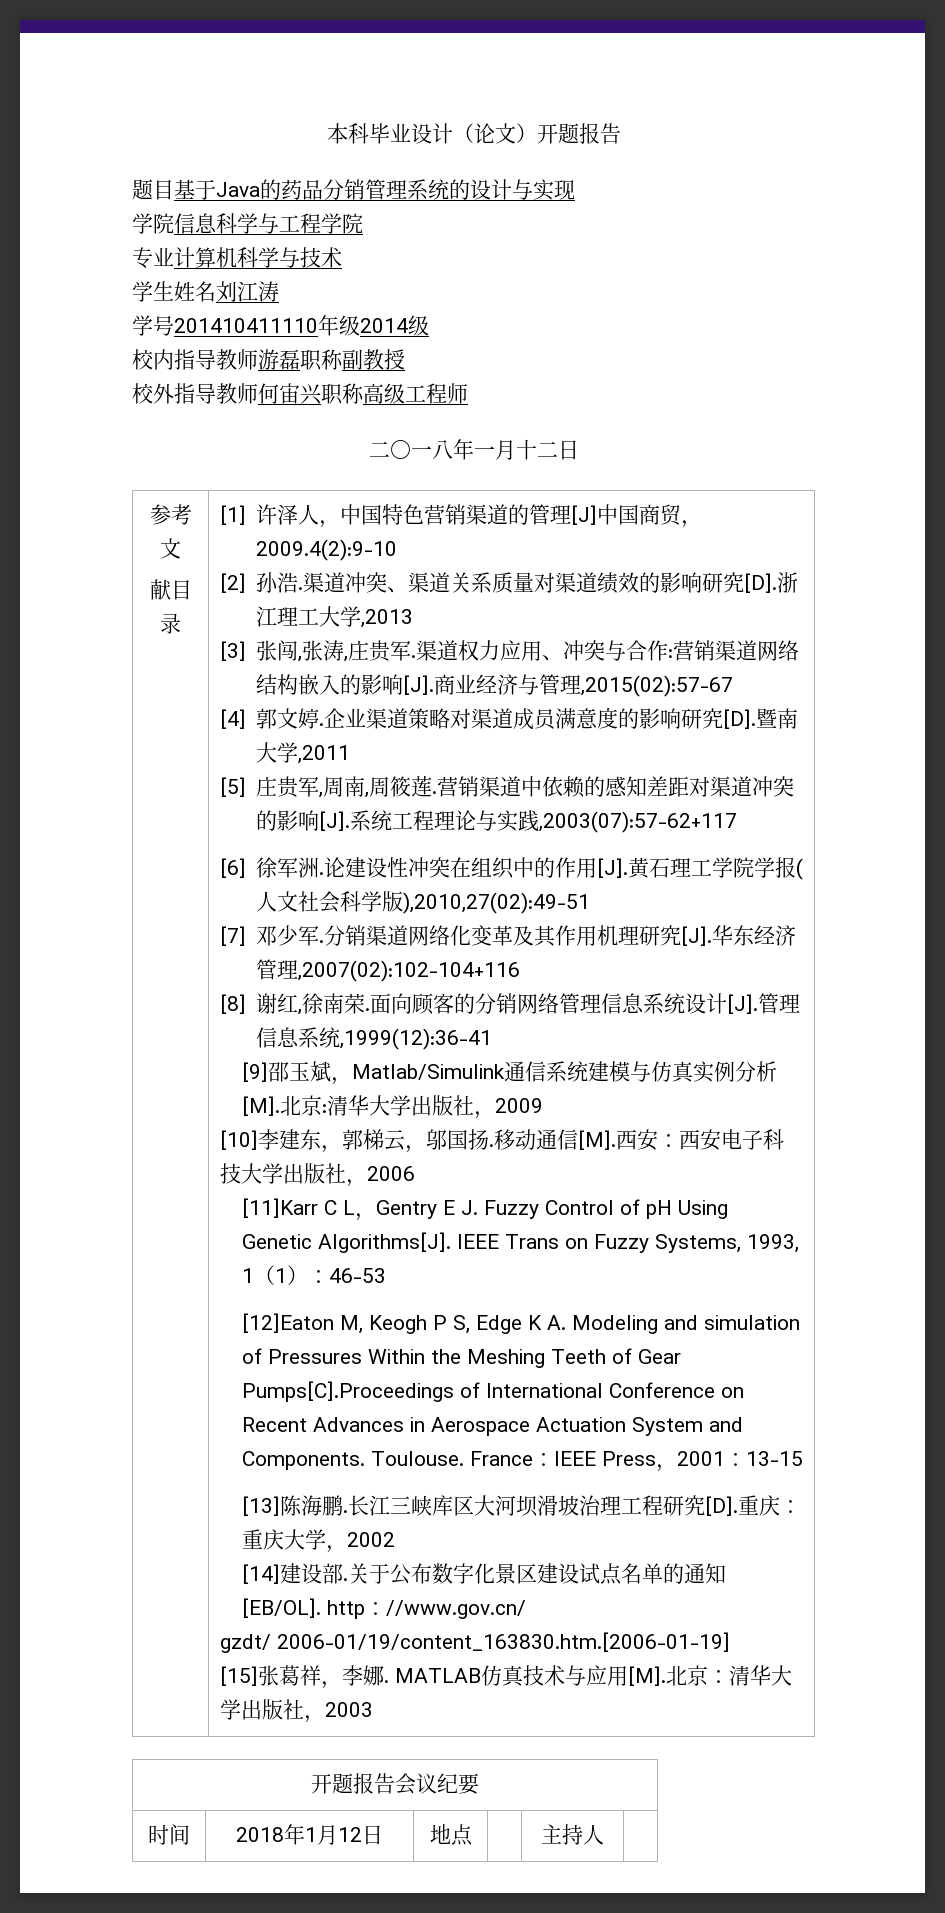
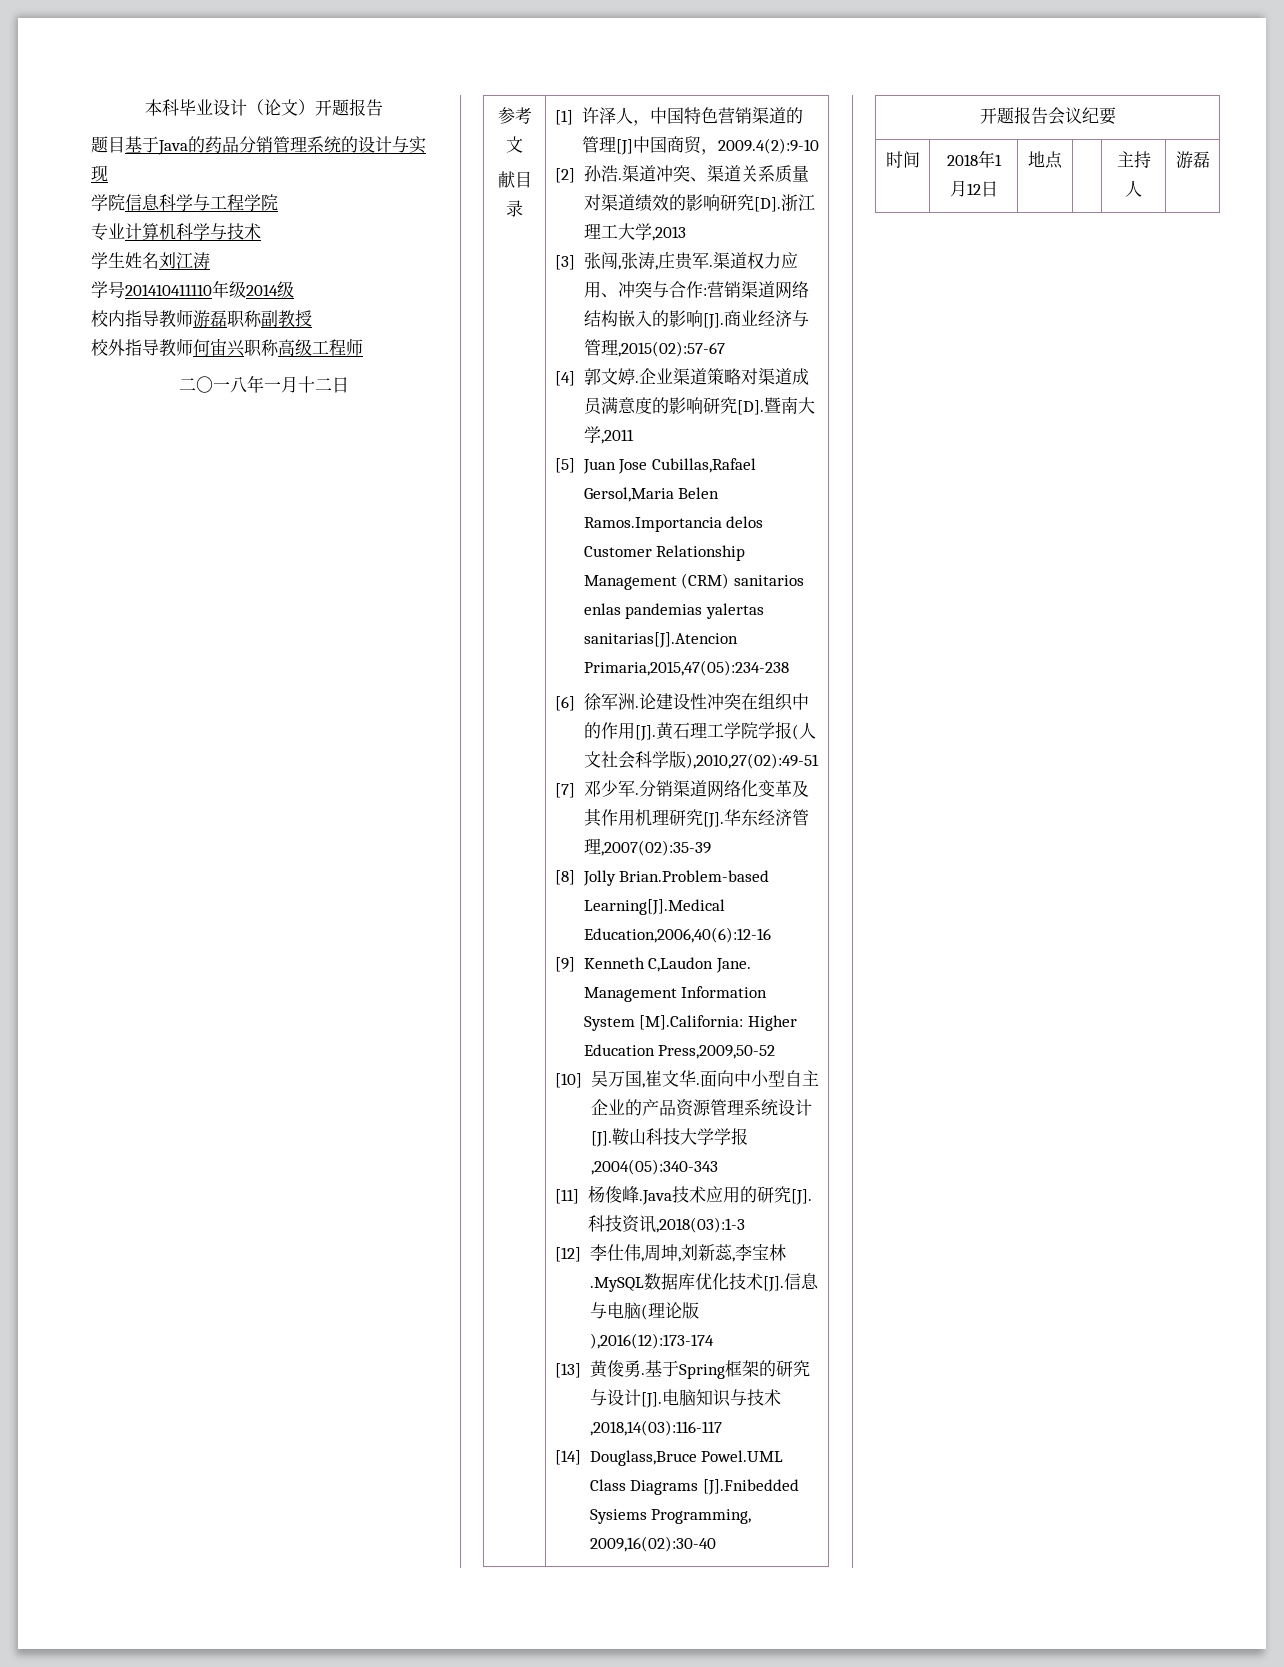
[256,776,795,798] [256,810,738,833] 庄贵军,周南,周筱莲.营销渠道中依赖的感知差距对渠道冲突的影响[J].系统工程理论与实践,2003(07):57-62+117 -> [582,458,756,474] [583,487,720,502] [583,516,764,532] [583,545,746,561] [583,573,804,590] [583,603,764,619] [583,632,738,648] [583,660,789,676] Juan Jose Cubillas,Rafael Gersol,Maria Belen Ramos.Importancia delos Customer Relationship Management (CRM) sanitarios enlas pandemias yalertas sanitarias[J].Atencion Primaria,2015,47(05):234-238
[297,960,521,982] ,2007(02):102-104+116 -> [600,840,711,856] ,2007(02):35-39
[256,993,801,1015] [256,1027,493,1050] [242,1061,778,1085] [242,1095,544,1119] [219,1129,784,1153] [219,1163,415,1187] [242,1198,729,1221] [242,1232,800,1253] [242,1265,387,1285] [242,1313,801,1334] [242,1348,682,1368] [242,1381,745,1402] [242,1417,744,1436] [242,1451,804,1472] [242,1495,802,1517] [242,1529,396,1553] [242,1563,727,1585] [242,1598,527,1619] [219,1632,730,1653] [219,1665,792,1689] [219,1699,373,1723] 谢红,徐南荣.面向顾客的分销网络管理信息系统设计[J].管理信息系统,1999(12):36-41 // [9]邵玉斌，Matlab/Simulink通信系统建模与仿真实例分析[M].北京:清华大学出版社，2009 // [10]李建东，郭梯云，邬国扬.移动通信[M].西安：西安电子科技大学出版社，2006 // [11]Karr C L，Gentry E J. Fuzzy Control of pH Using Genetic Algorithms[J]. IEEE Trans on Fuzzy Systems, 1993, 1（1）：46-53 // [12]Eaton M, Keogh P S, Edge K A. Modeling and simulation of Pressures Within the Meshing Teeth of Gear Pumps[C].Proceedings of International Conference on Recent Advances in Aerospace Actuation System and Components. Toulouse. France：IEEE Press，2001：13-15 // [13]陈海鹏.长江三峡库区大河坝滑坡治理工程研究[D].重庆：重庆大学，2002 // [14]建设部.关于公布数字化景区建设试点名单的通知[EB/OL]. http：//www.gov.cn/ // gzdt/ 2006-01/19/content_163830.htm.[2006-01-19] // [15]张葛祥，李娜. MATLAB仿真技术与应用[M].北京：清华大学出版社，2003 -> [582,870,770,886] [583,899,725,915] [583,927,771,943] [555,957,751,973] [583,986,768,1002] [583,1015,797,1031] [583,1044,776,1059] [555,1070,819,1088] [590,1099,812,1117] [590,1128,748,1147] [590,1159,718,1175] [555,1185,812,1205] [587,1215,745,1233] [555,1244,786,1262] [589,1273,819,1292] [589,1302,699,1320] [589,1333,714,1349] [555,1360,810,1379] [589,1389,781,1408] [589,1420,722,1436] [555,1450,784,1466] [589,1479,799,1495] [589,1509,752,1524] [589,1536,716,1552] Jolly Brian.Problem-based Learning[J].Medical Education,2006,40(6):12-16 // [9] Kenneth C,Laudon Jane. Management Information System [M].California: Higher Education Press,2009,50-52 // [10]吴万国,崔文华.面向中小型自主企业的产品资源管理系统设计[J].鞍山科技大学学报,2004(05):340-343 // [11]杨俊峰.Java技术应用的研究[J].科技资讯,2018(03):1-3 // [12]李仕伟,周坤,刘新蕊,李宝林.MySQL数据库优化技术[J].信息与电脑(理论版),2016(12):173-174 // [13]黄俊勇.基于Spring框架的研究与设计[J].电脑知识与技术,2018,14(03):116-117 // [14] Douglass,Bruce Powel.UML Class Diagrams [J].Fnibedded Sysiems Programming, 2009,16(02):30-40
(604, 1834) none -> [1175,151,1210,169] 游磊

